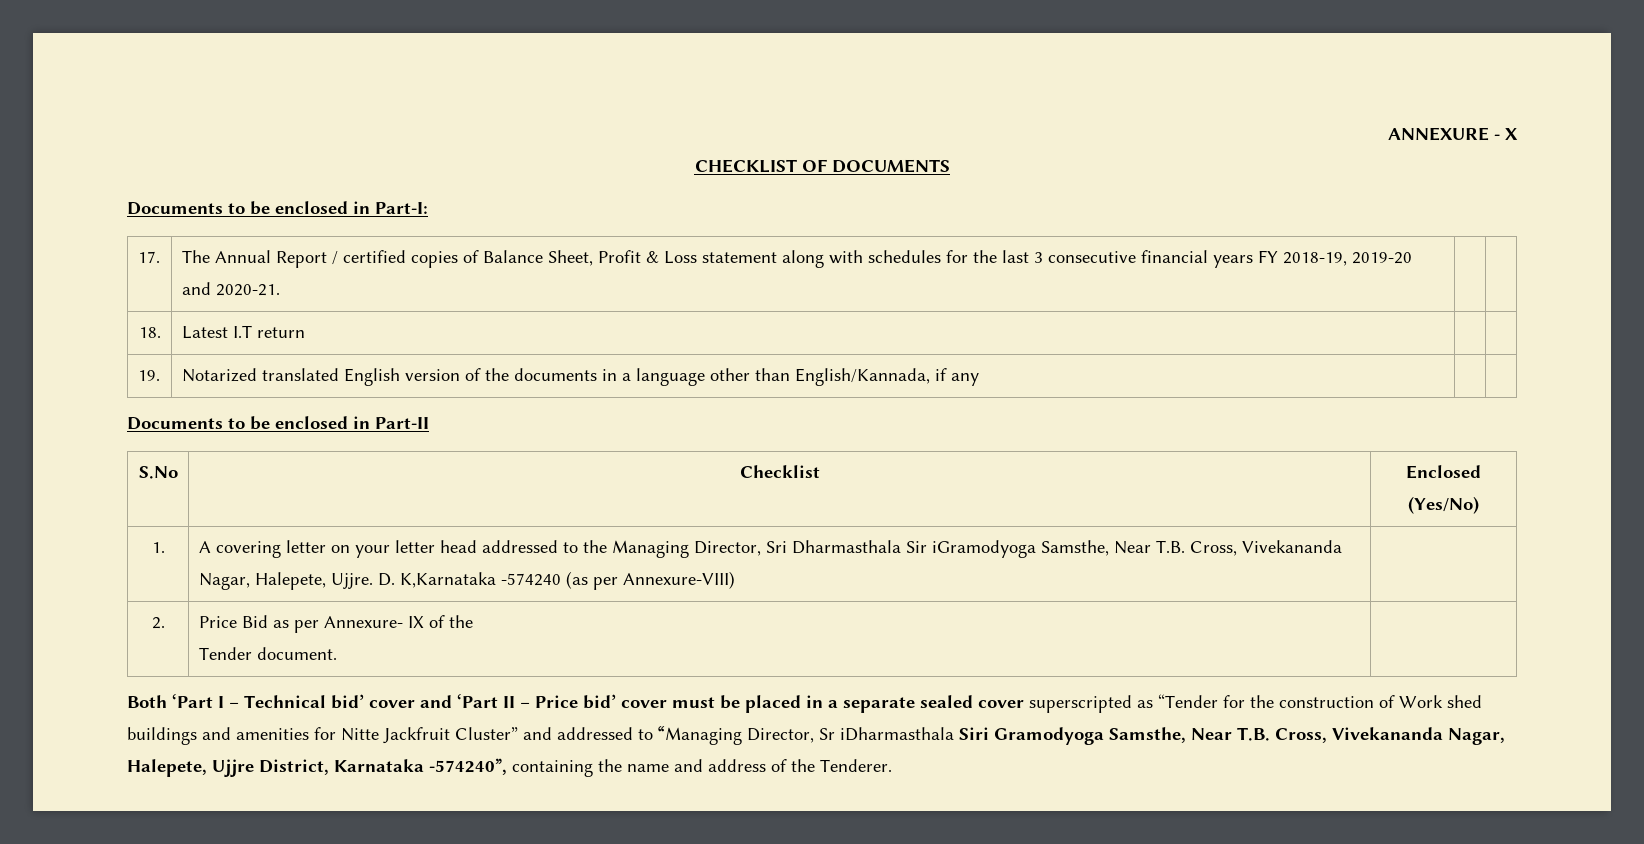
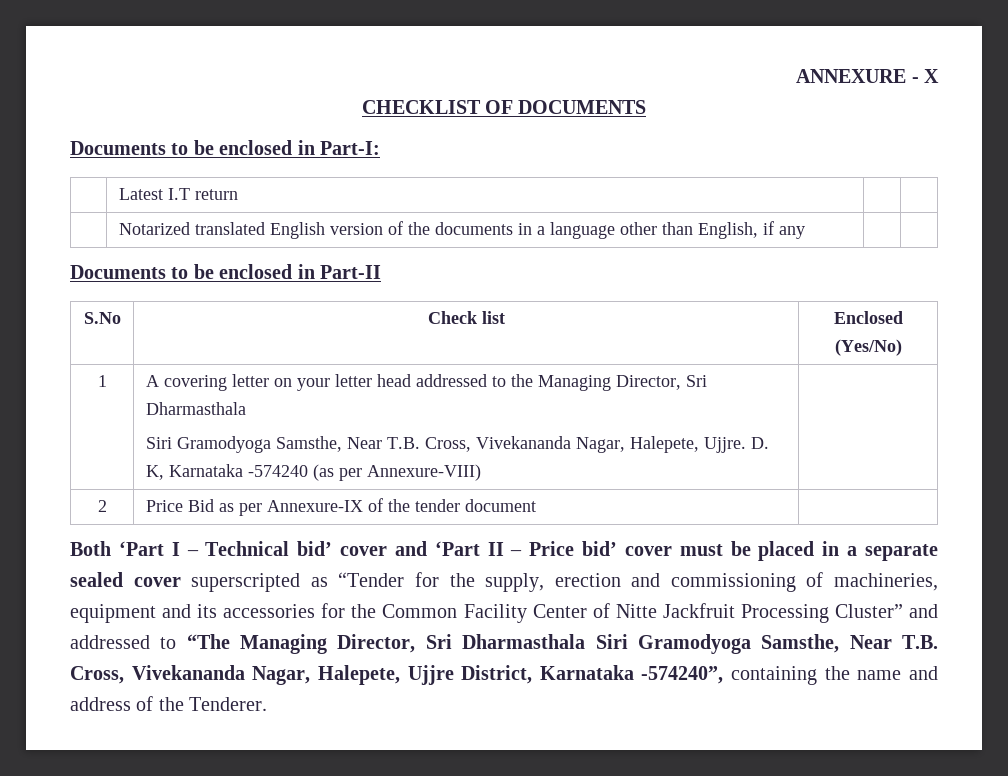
[137,251,160,263] [181,250,1412,268] [181,282,280,296] [139,327,162,338] 17. | The Annual Report / certified copies of Balance Sheet, Profit & Loss statement along with schedules for the last 3 consecutive financial years FY 2018-19, 2019-20 and 2020-21. | | // 18. -> (380, 148) none
[137,370,160,381] 19. -> (238, 194) none
[794,368,930,386] English/Kannada, -> [697,222,758,239] English,
[739,465,820,478] Checklist -> [427,311,505,324] Check list
[151,542,165,553] 1. -> [97,375,107,387] 1
[905,540,1036,558] Sir iGramodyoga -> [145,436,271,453] // Siri Gramodyoga
[399,572,496,588] K,Karnataka -> [145,464,243,480] K, Karnataka
[151,617,165,629] 2. -> [97,500,107,512] 2
[323,615,473,628] [198,647,337,660] Annexure- IX of the // Tender document. -> [266,498,536,512] Annexure-IX of the tender document
[1279,695,1482,708] [127,727,336,745] construction of Work shed buildings and amenities for -> [485,572,938,592] [70,603,610,623] supply, erection and commissioning of machineries, equipment and its accessories for the Common Facility Center of
(450, 735) none -> [740,604,829,623] Processing
[658,726,954,745] “Managing Director, Sr iDharmasthala -> [186,634,586,654] “The Managing Director, Sri Dharmasthala

